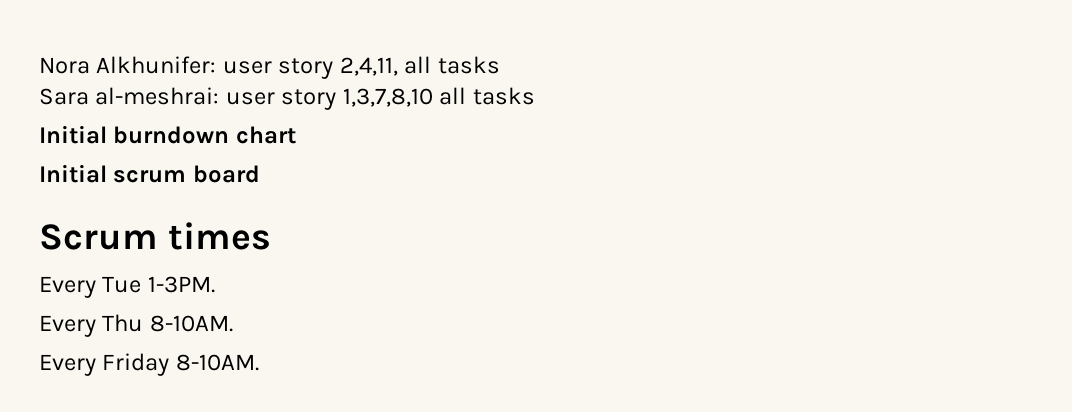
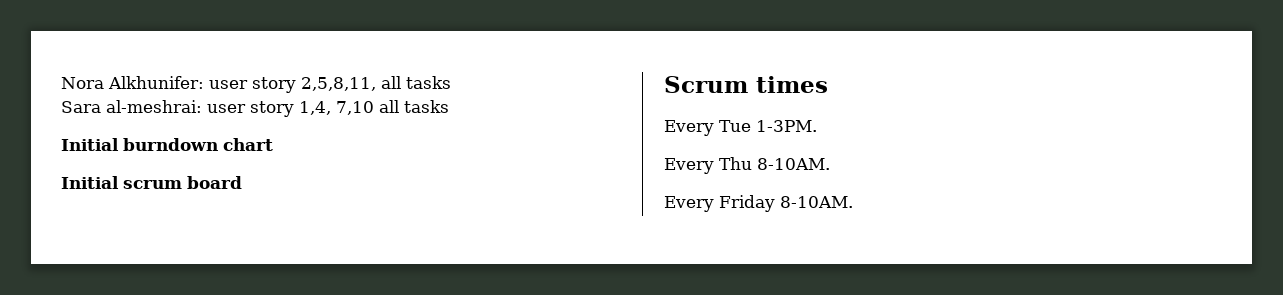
[339,57,398,76] 2,4,11, -> [301,77,376,91] 2,5,8,11,
[342,88,433,107] 1,3,7,8,10 -> [299,101,374,115] 1,4, 7,10

